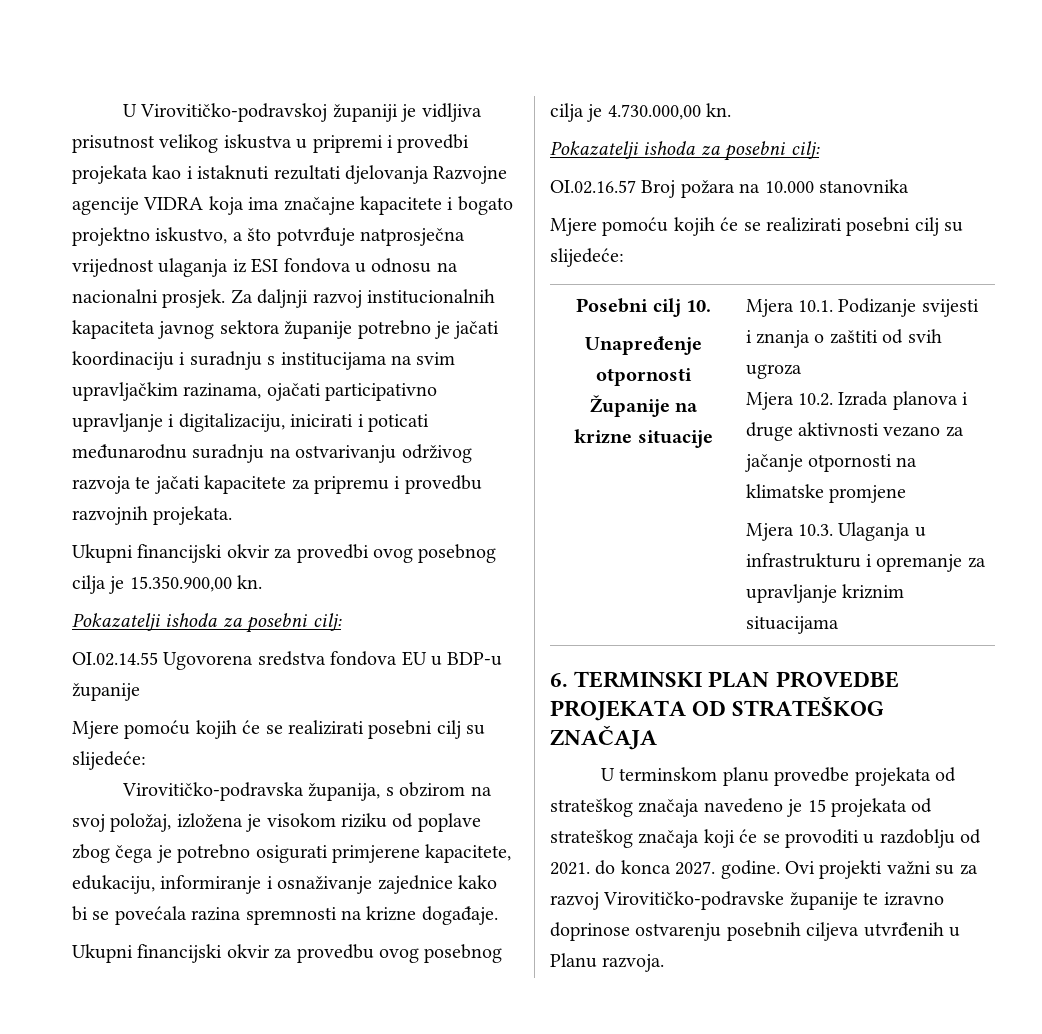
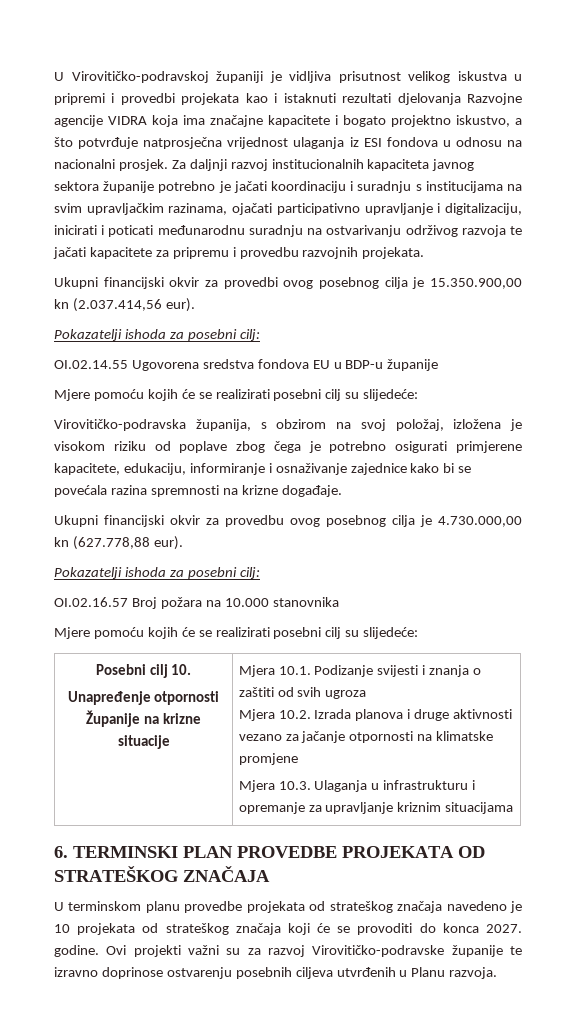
[237,575,263,589] kn. -> [54,298,195,312] kn (2.037.414,56 eur).
[706,103,732,117] kn. -> [54,536,183,550] kn (627.778,88 eur).
[807,799,826,812] 15 -> [54,924,70,933] 10
[863,829,982,848] [550,862,590,875] u razdoblju od 2021. -> (413, 929) none

